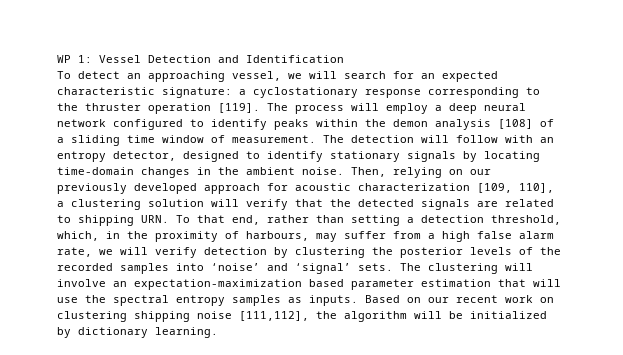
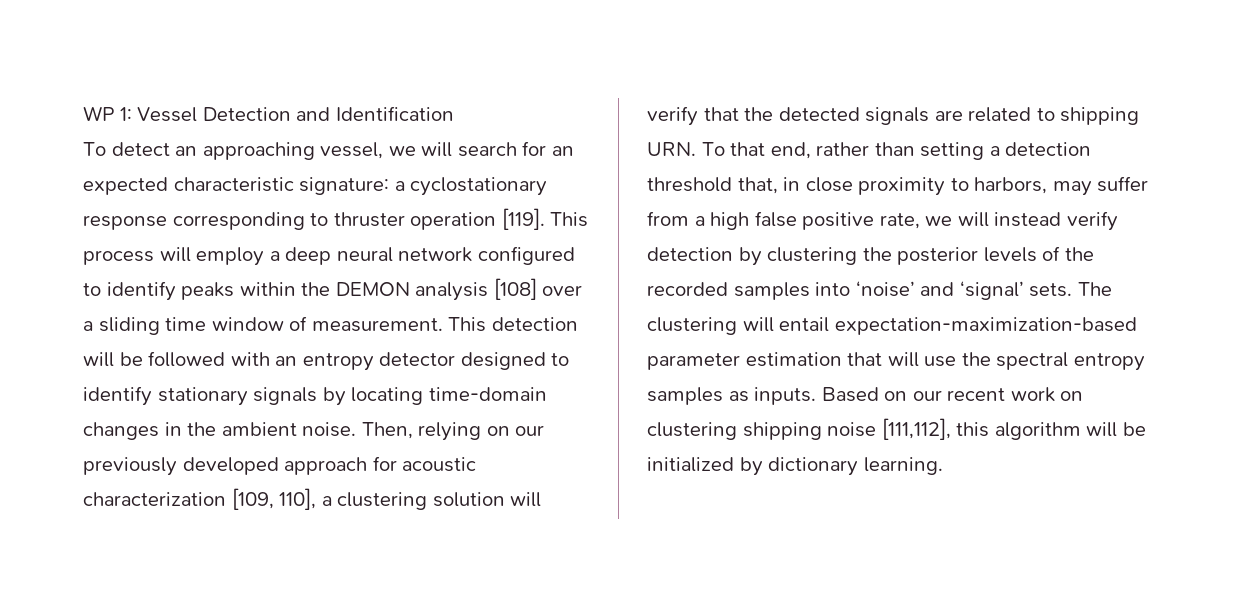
[57,103,78,111] the -> (329, 219) none
[267,103,288,111] The -> [550,212,589,227] This
[393,119,428,127] demon -> [335,282,410,296] DEMON
[540,119,554,127] of -> [542,285,583,296] over
[323,135,344,143] The -> [448,317,487,332] This
[456,135,498,143] follow -> [119,351,226,367] be followed
[113,151,176,161] detector, -> [379,352,456,366] detector
[491,215,561,225] [57,231,309,242] threshold, which, in the proximity of harbours, -> [647,177,1048,196] threshold that, in close proximity to harbors,
[519,231,554,239] alarm -> [802,212,875,230] positive
(148, 251) none -> [994,212,1062,227] instead
[57,279,344,290] involve an expectation-maximization based -> [779,317,1137,335] entail expectation-maximization-based
[316,311,337,319] the -> [956,422,990,437] this

